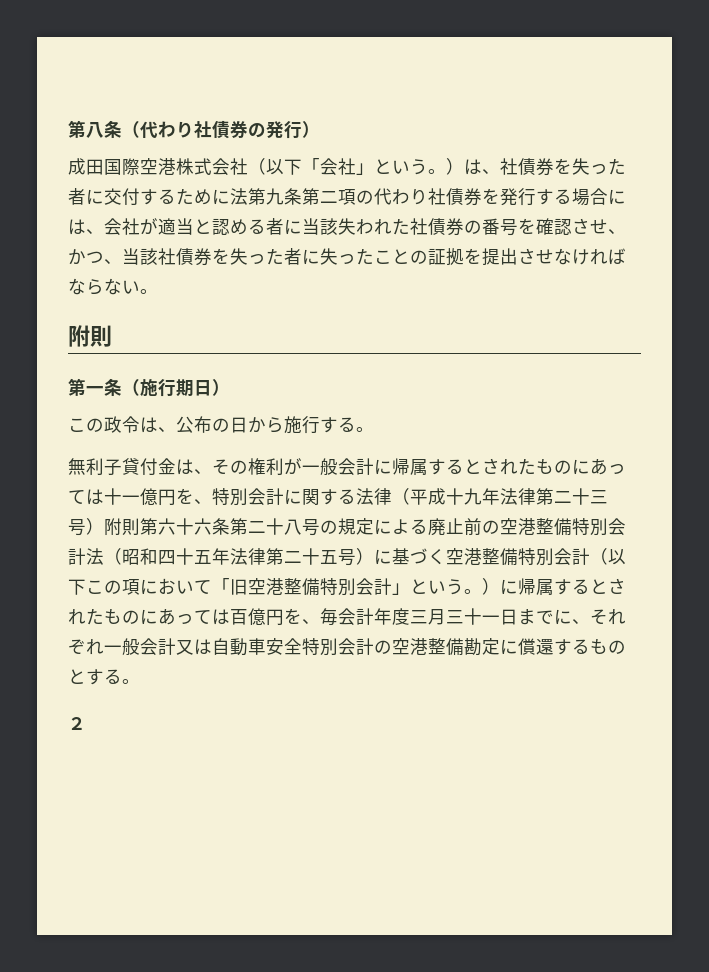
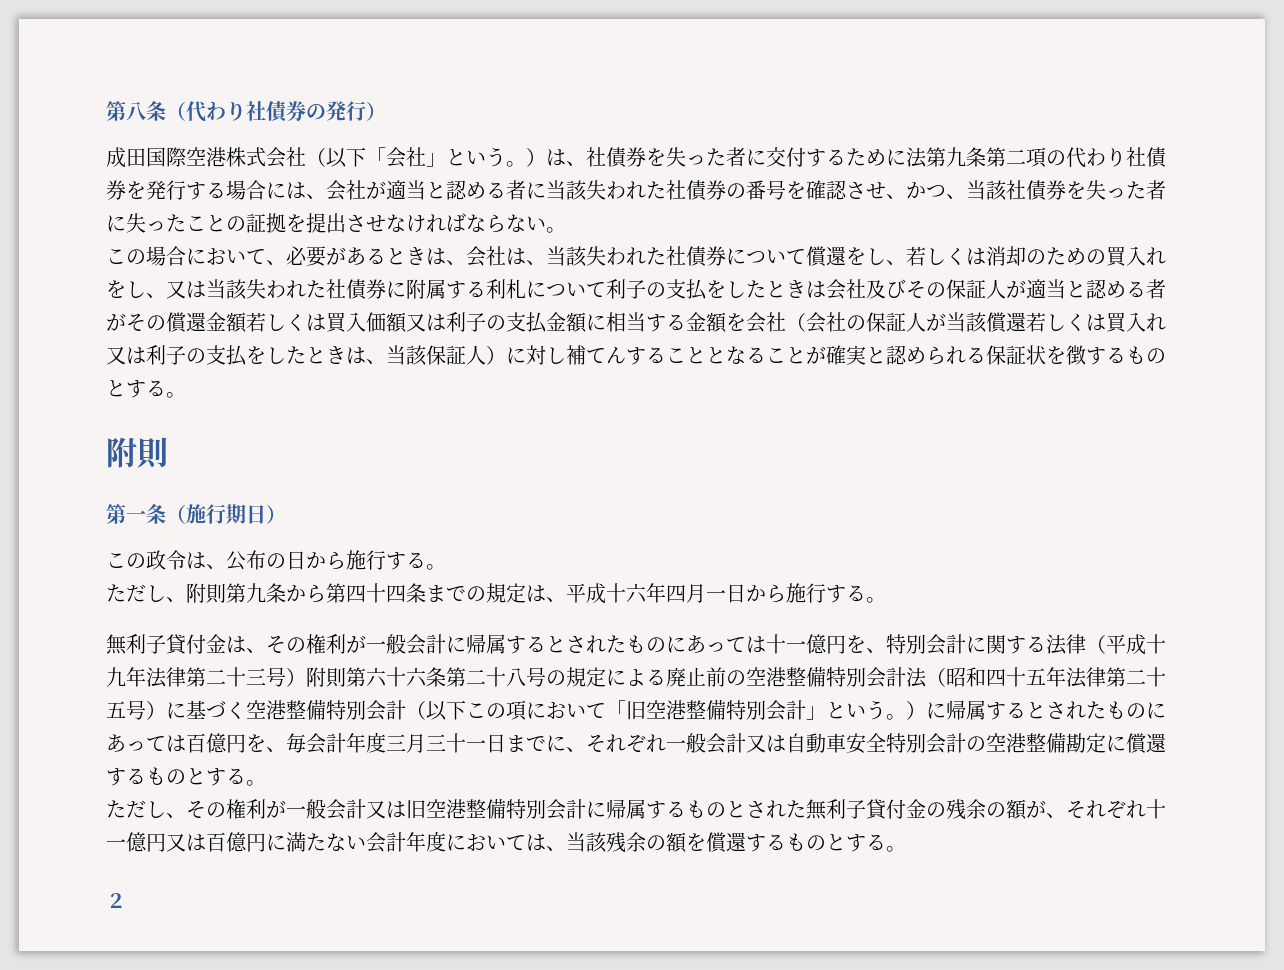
(158, 291) none -> [106,246,1166,267] [106,279,1166,300] [106,312,1166,333] [106,345,1166,366] [106,380,186,398] // この場合において、必要があるときは、会社は、当該失われた社債券について償還をし、若しくは消却のための買入れをし、又は当該失われた社債券に附属する利札について利子の支払をしたときは会社及びその保証人が適当と認める者がその償還金額若しくは買入価額又は利子の支払金額に相当する金額を会社（会社の保証人が当該償還若しくは買入れ又は利子の支払をしたときは、当該保証人）に対し補てんすることとなることが確実と認められる保証状を徴するものとする。
(374, 429) none -> [106,583,886,604] // ただし、附則第九条から第四十四条までの規定は、平成十六年四月一日から施行する。
(140, 681) none -> [106,799,1166,820] [106,831,906,853] // ただし、その権利が一般会計又は旧空港整備特別会計に帰属するものとされた無利子貸付金の残余の額が、それぞれ十一億円又は百億円に満たない会計年度においては、当該残余の額を償還するものとする。

